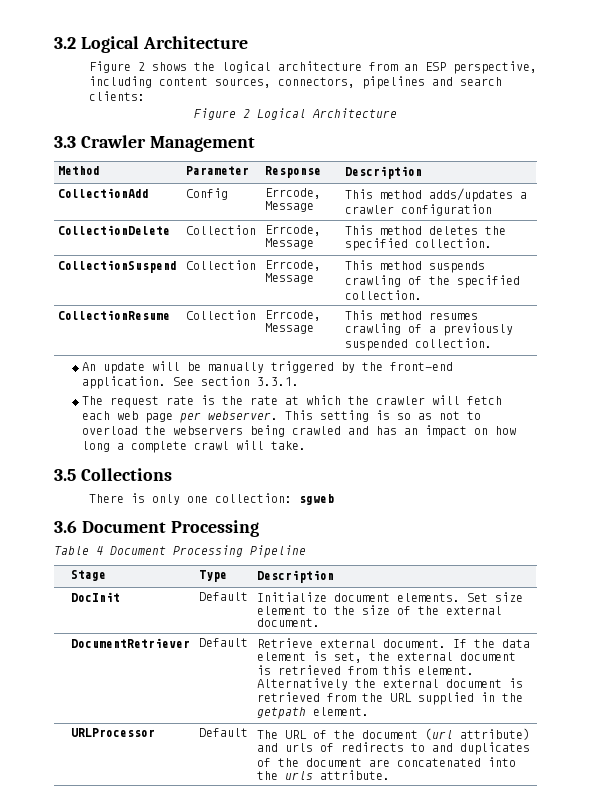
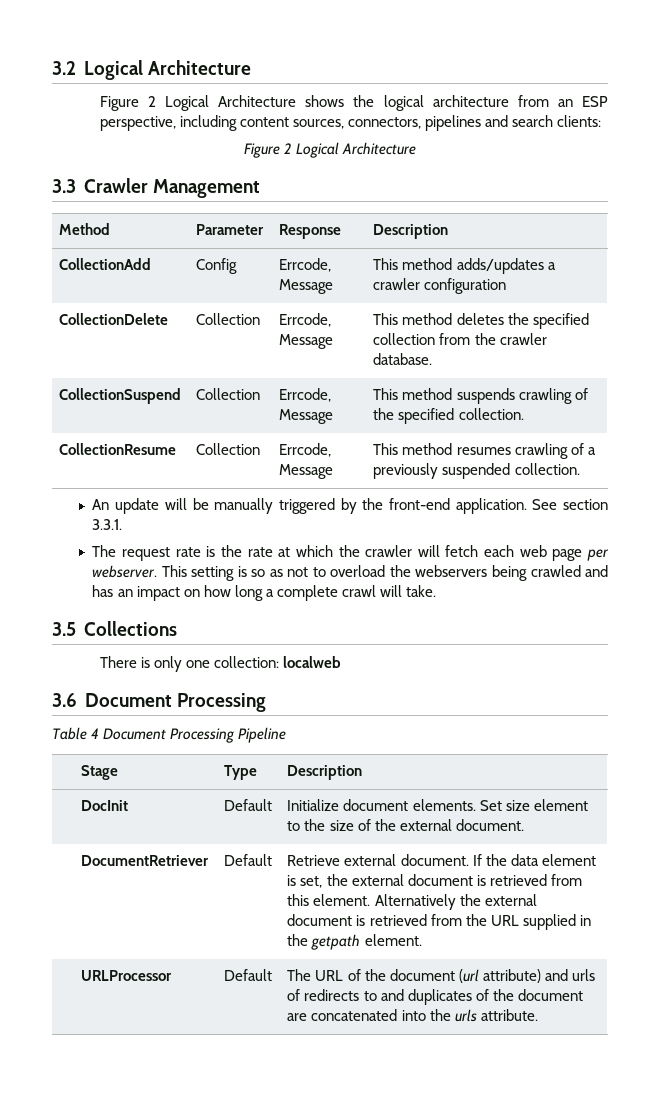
(145, 66) none -> [165,95,297,111] Logical Architecture
[415,238,493,248] collection. -> [373,333,547,345] [373,353,433,365] collection from the crawler database.
[298,494,334,505] sgweb -> [283,656,342,668] localweb

